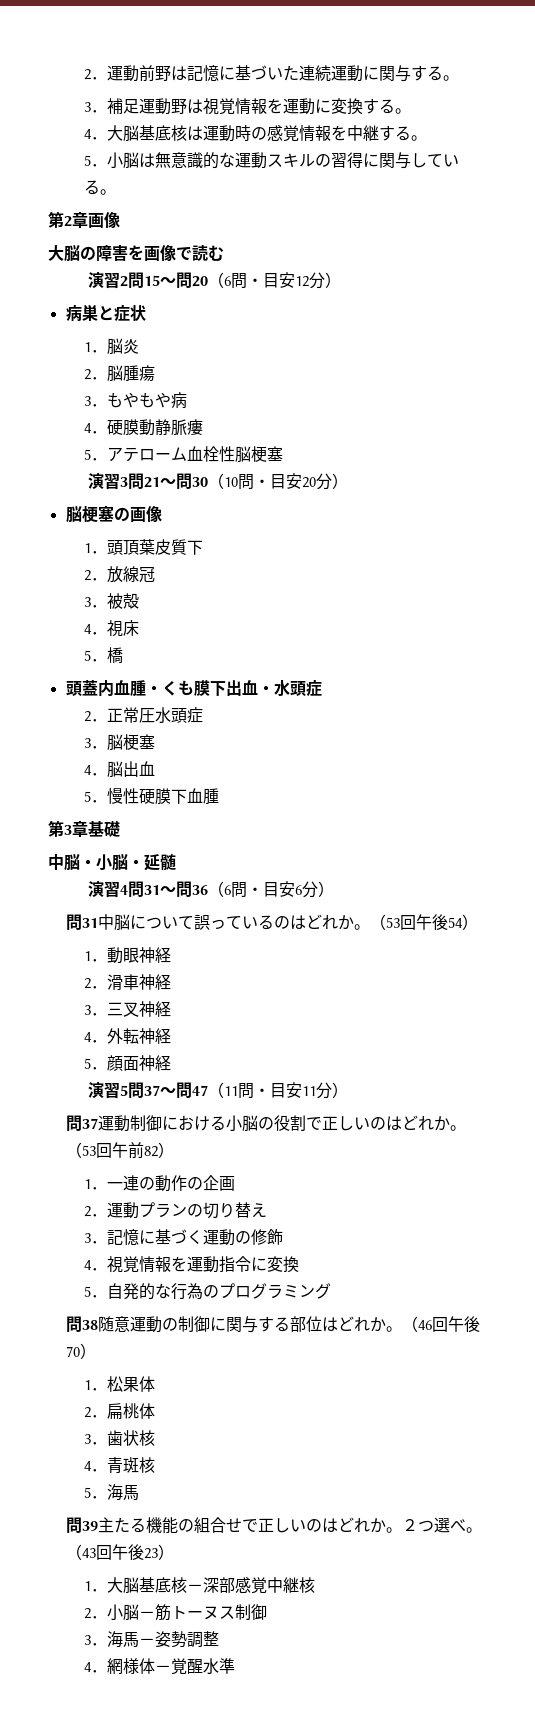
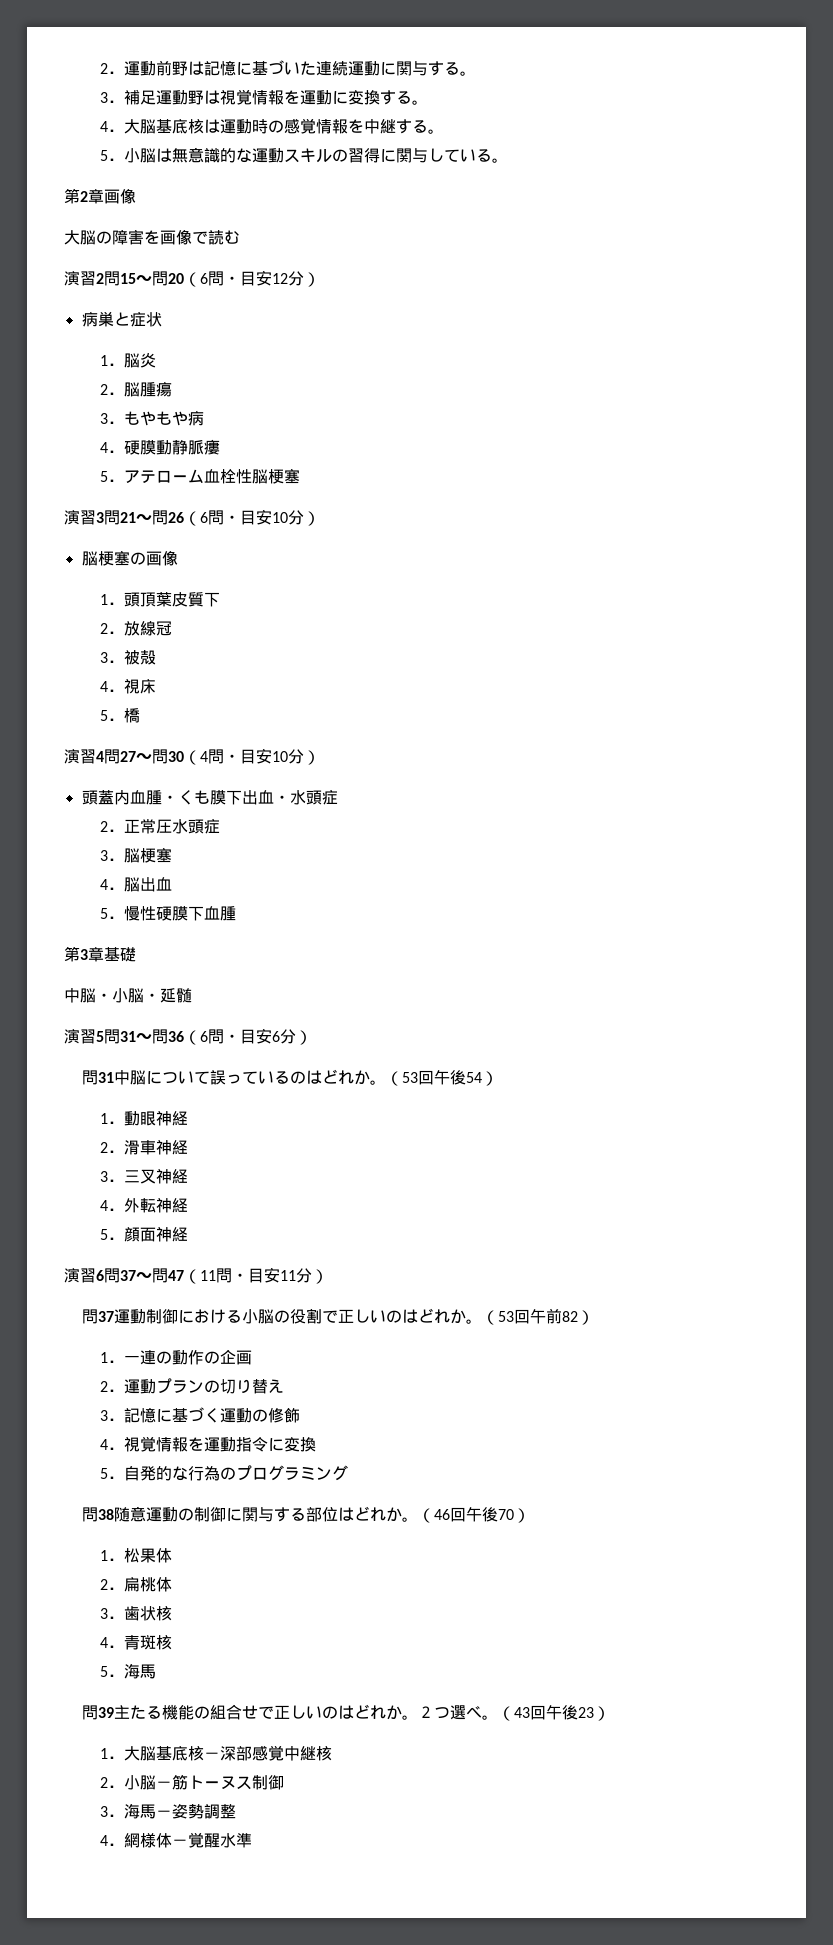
[192,473,317,490] 30（10問・目安20 -> [168,509,288,526] 26（6問・目安10
(123, 655) none -> [64,748,320,765] // 演習4問27〜問30（4問・目安10分）
[120,885,129,895] 4 -> [96,1031,104,1042] 5
[120,1085,129,1096] 5 -> [96,1270,104,1281] 6

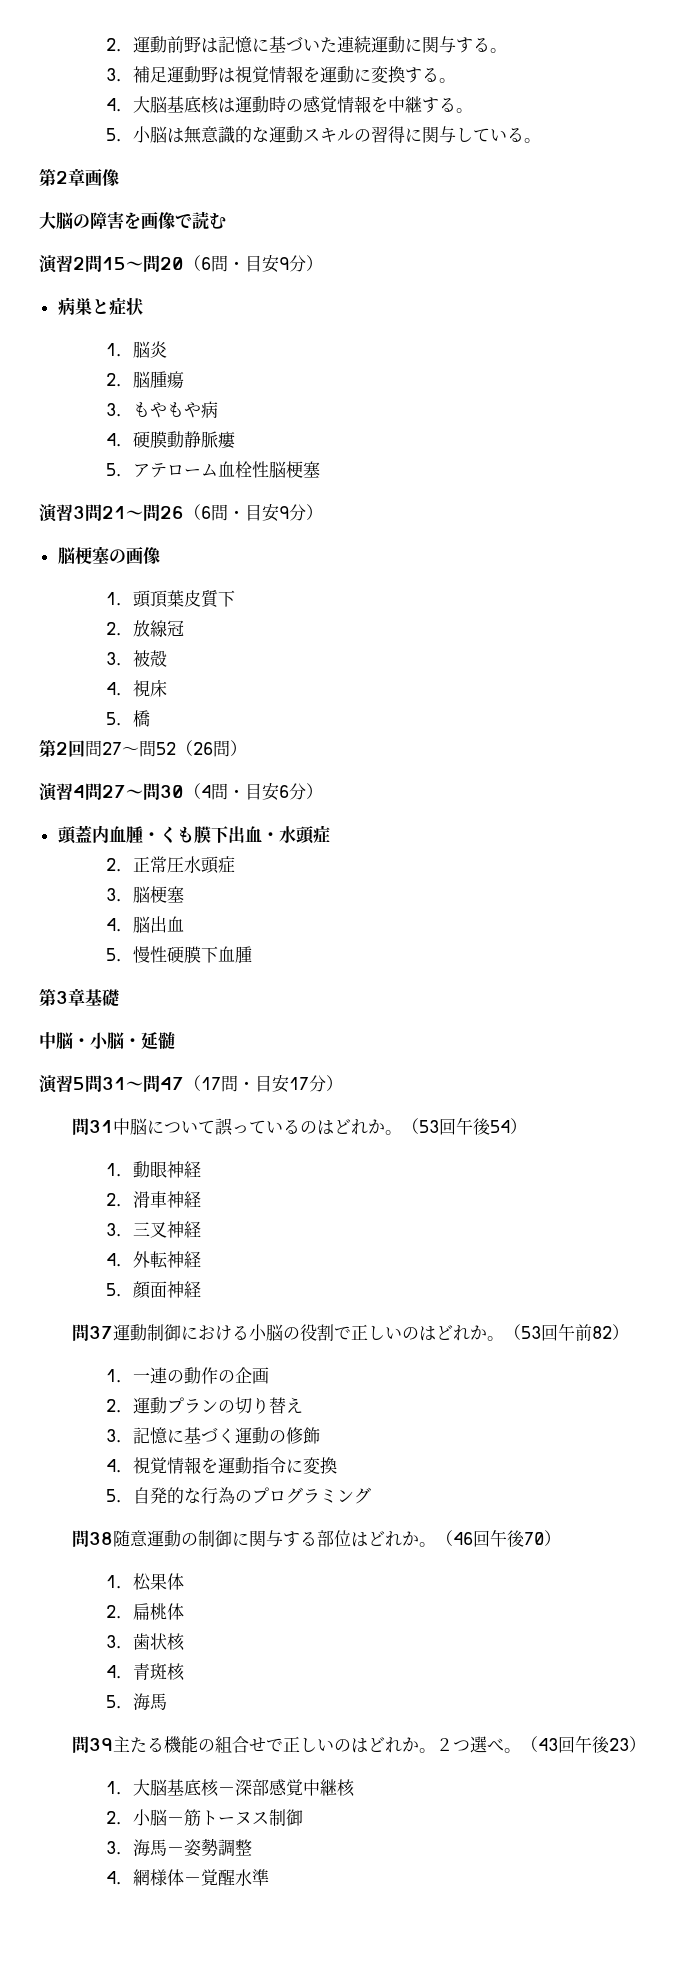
[272,273,288,284] 12 -> [279,257,289,270] 9
[272,512,288,523] 10 -> [279,506,289,519] 9
(141, 715) none -> [39,739,247,757] // 第2回問27〜問52（26問）
[272,751,288,762] 10 -> [279,785,289,798] 6
[168,1028,280,1045] 36（6問・目安6 -> [160,1075,309,1093] 47（17問・目安17
[64,1267,328,1284] // 演習6問37〜問47（11問・目安11分） -> (201, 1289) none

